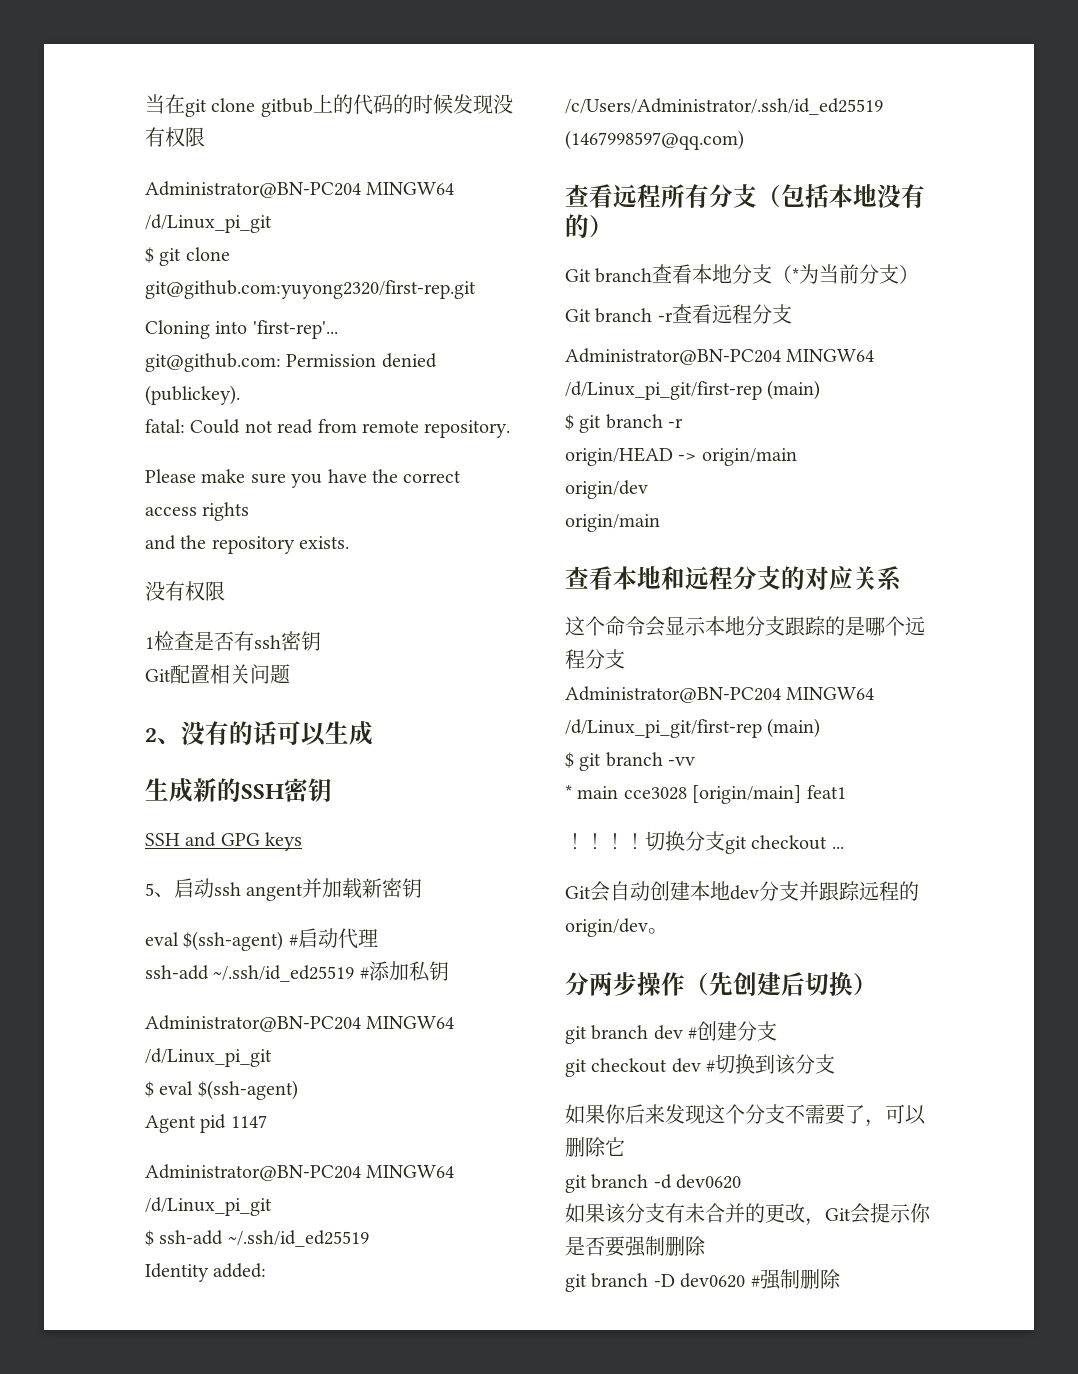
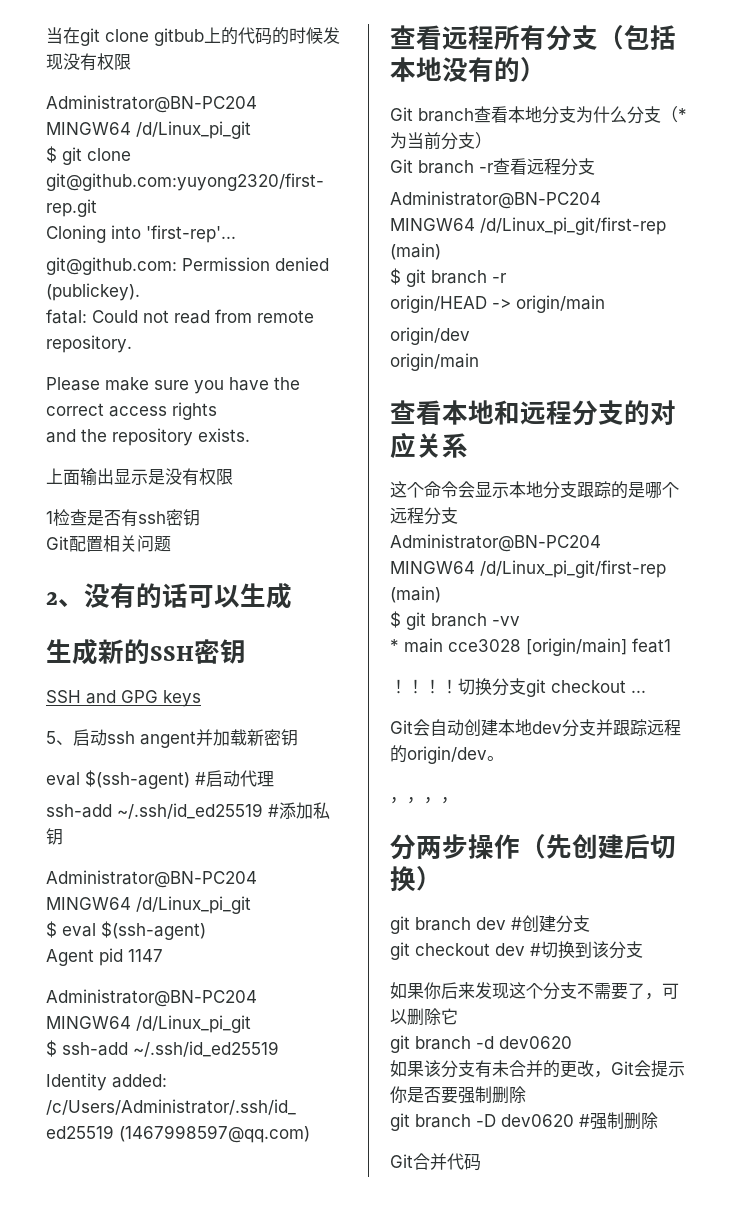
(350, 542) none -> [46,468,165,486] 上面输出显示是
(773, 274) none -> [576,106,661,124] 为什么分支
(668, 931) none -> [390,797,458,804] // ，，，，
(841, 1279) none -> [390,1153,481,1171] // Git合并代码

